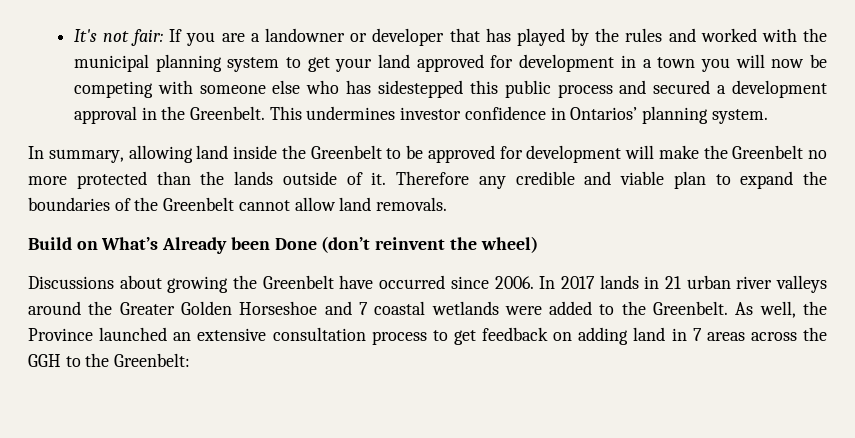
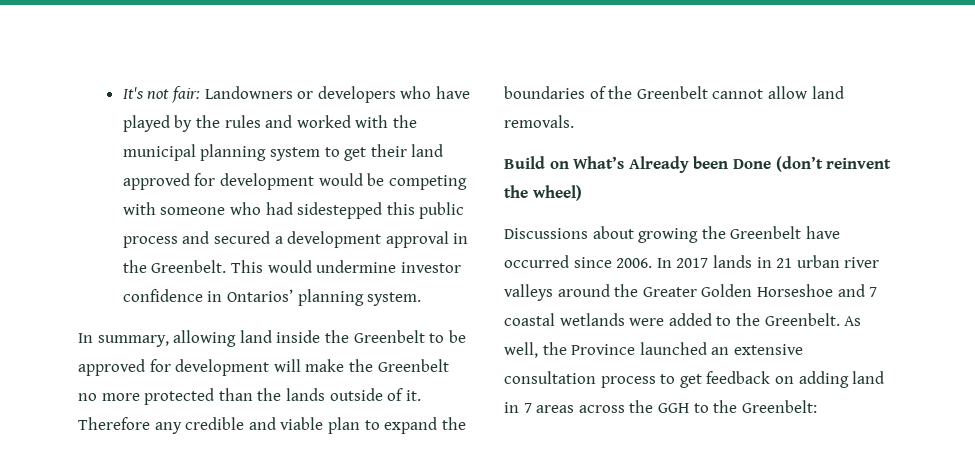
[169,28,511,46] If you are a landowner or developer that has -> [204,86,470,103] Landowners or developers who have
[335,58,373,72] your -> [370,144,407,157] their
[620,54,805,72] in a town you will now -> [318,173,363,186] would
[272,80,372,94] else who has -> [229,202,293,215] who had
[306,106,396,120] undermines -> [267,260,397,273] would undermine

